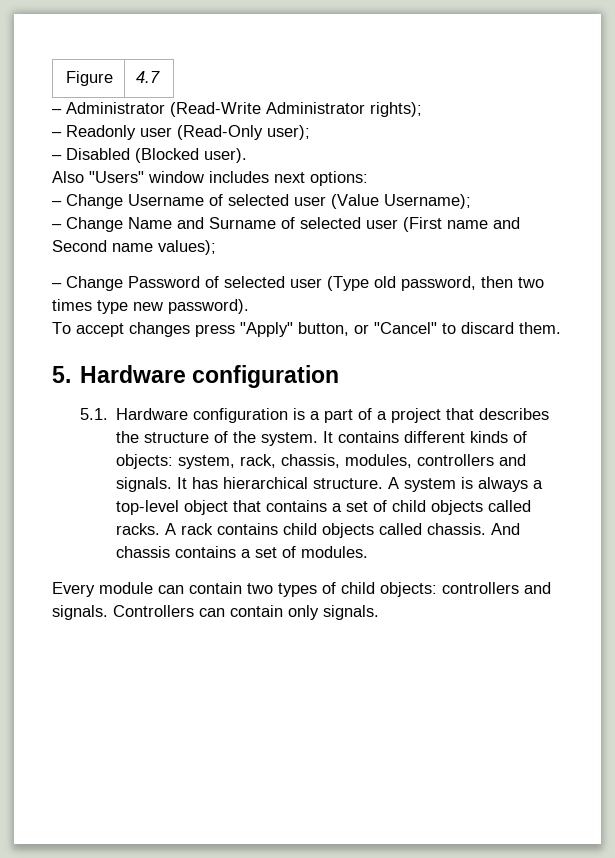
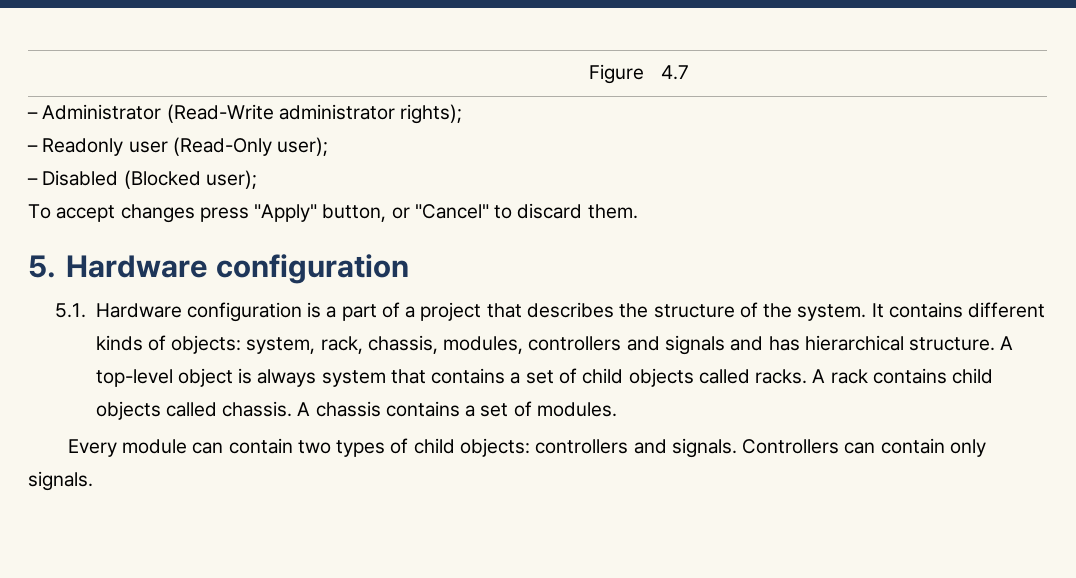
[266,102,365,114] Administrator -> [278,104,395,120] administrator
[204,148,247,163] [52,171,368,186] [52,194,471,209] [52,217,520,232] [52,240,216,255] [52,276,544,291] [52,299,249,314] user). // Also "Users" window includes next options: // – Change Username of selected user (Value Username); // – Change Name and Surname of selected user (First name and Second name values); // – Change Password of selected user (Type old password, then two times type new password). -> [205,170,257,189] user);
[115,477,187,492] signals. It -> [664,335,764,355] signals and
[403,477,543,492] [115,500,228,515] system is always a top-level object -> [95,368,386,387] top-level object is always system
[490,523,520,535] And -> [297,402,311,416] A

